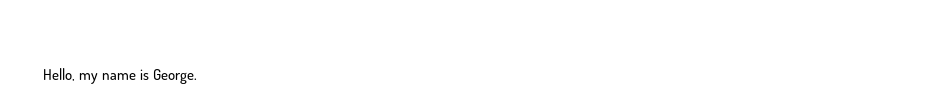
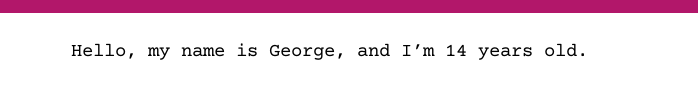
[153,69,198,84] George. -> [269,43,588,60] George, and I’m 14 years old.

